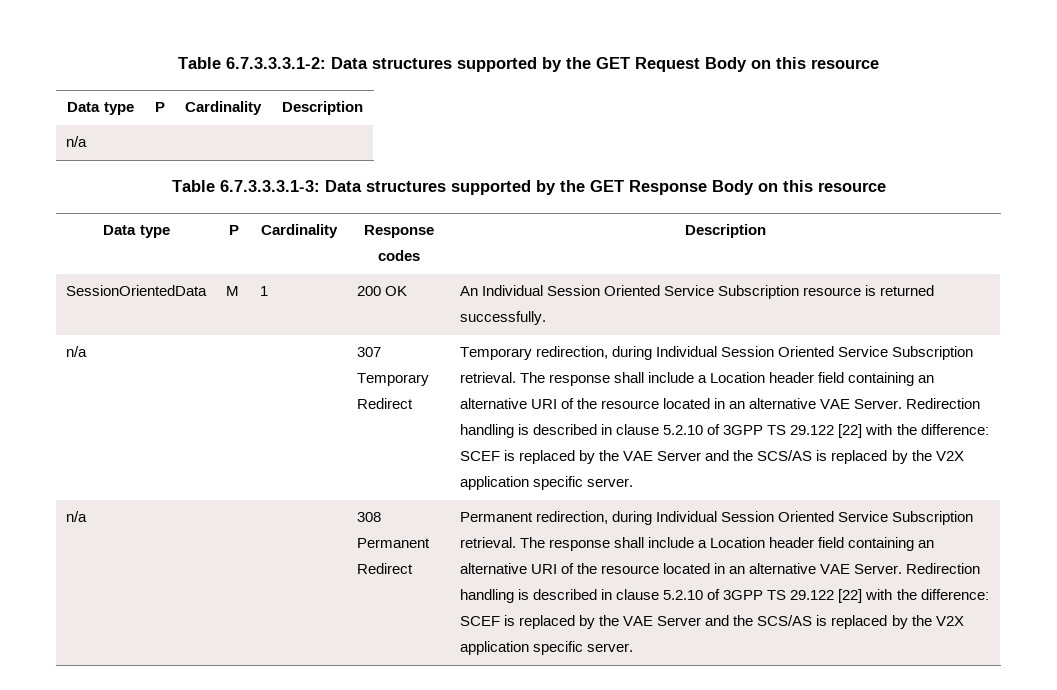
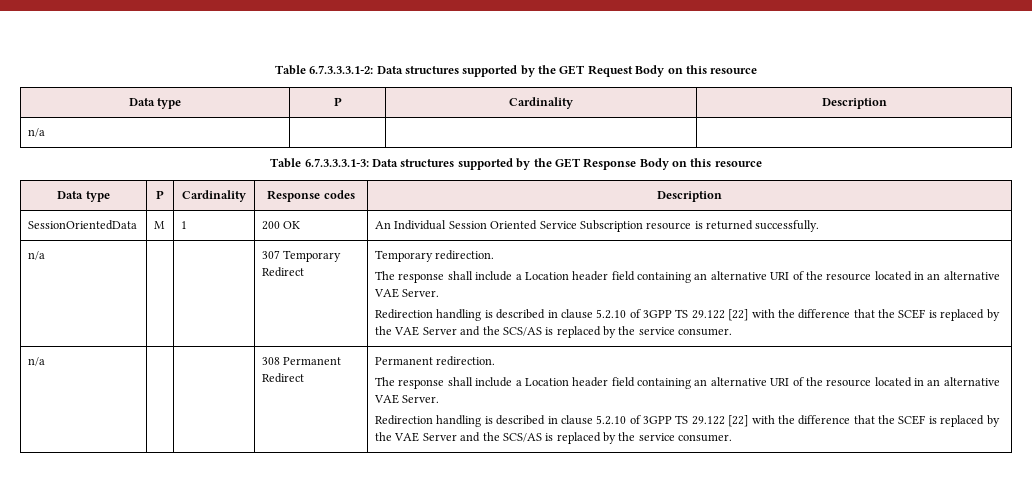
[535,346,974,360] [459,372,516,383] redirection, during Individual Session Oriented Service Subscription retrieval. -> [435,250,495,260] redirection. //
(903, 404) none -> (440, 293) //
[920,424,989,435] difference: -> [798,309,896,319] difference that the
[935,451,964,461] [459,476,634,490] V2X application specific server. -> [638,327,733,336] service consumer.
[535,511,974,525] [459,537,516,548] redirection, during Individual Session Oriented Service Subscription retrieval. -> [436,356,496,366] redirection. //
(903, 569) none -> (440, 399) //
[920,589,989,600] difference: -> [798,415,896,425] difference that the
[935,616,964,626] [459,641,634,655] V2X application specific server. -> [638,433,733,442] service consumer.

